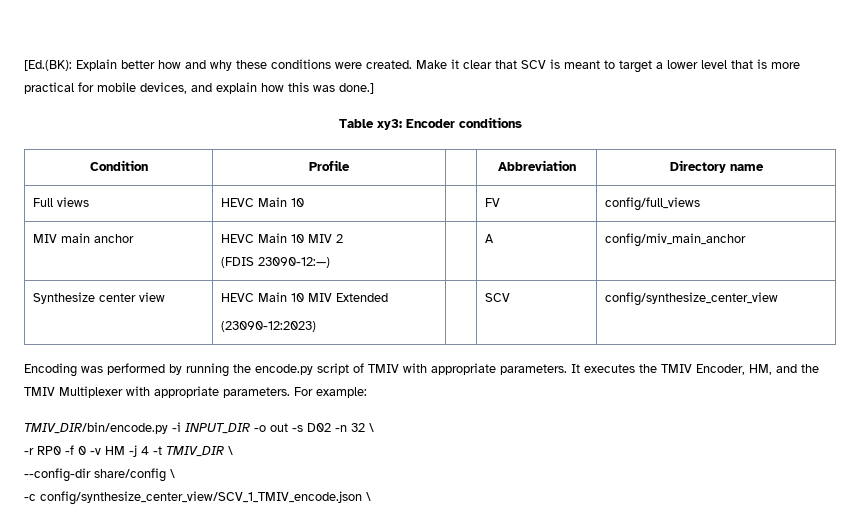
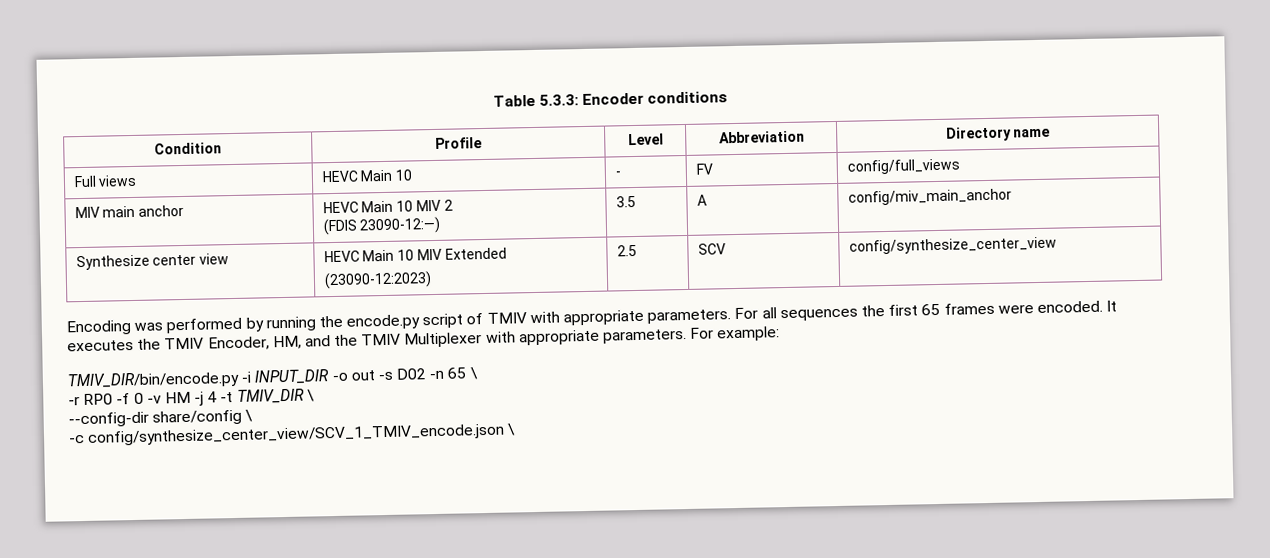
[24,59,800,73] [24,82,374,94] [338,119,402,130] [Ed.(BK): Explain better how and why these conditions were created. Make it clear that SCV is meant to target a lower level that is more practical for mobile devices, and explain how this was done.] // Table xy3: -> [492,94,579,107] Table 5.3.3:
(350, 165) none -> [627,133,664,146] Level
(305, 202) none -> [614,171,621,177] -
(331, 262) none -> [615,195,636,208] 3.5
(317, 326) none -> [616,244,637,257] 2.5
(567, 369) none -> [734,300,1103,322] For all sequences the first 65 frames were encoded.
[351,423,365,432] 32 -> [447,367,467,379] 65

